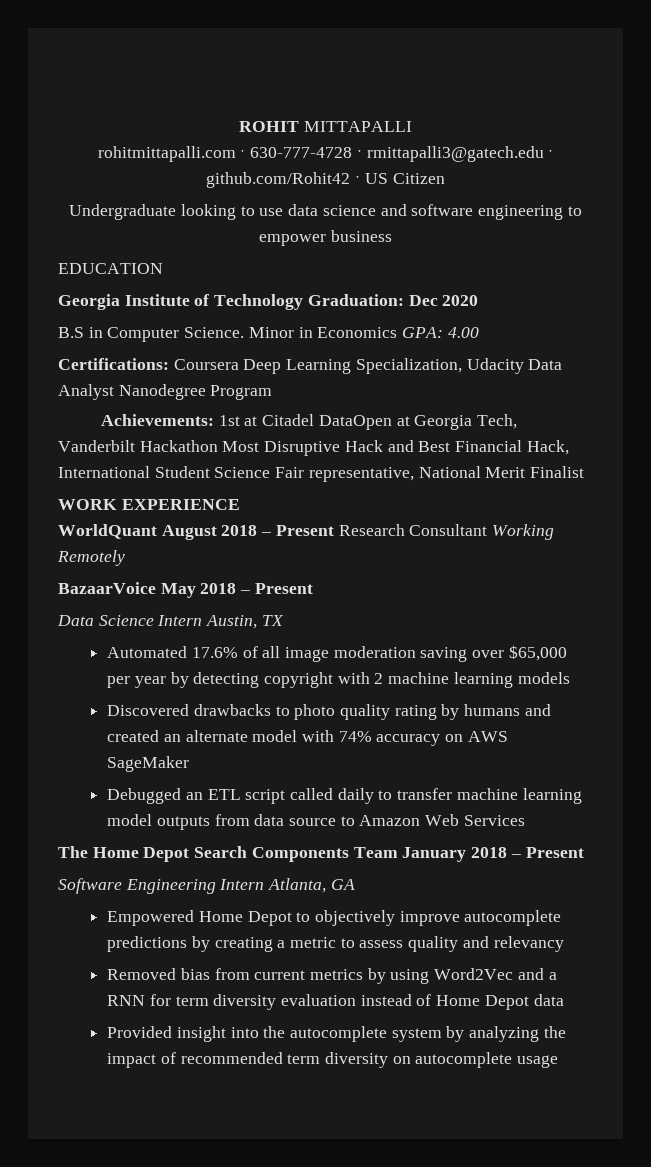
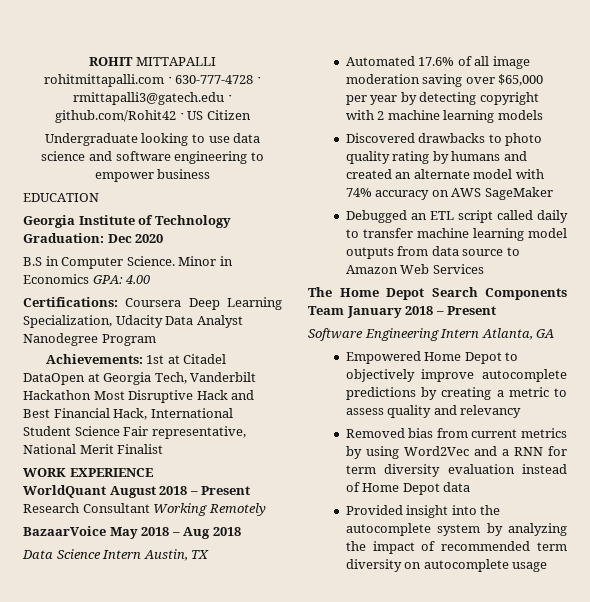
[254,583,313,594] Present -> [183,527,241,539] Aug 2018

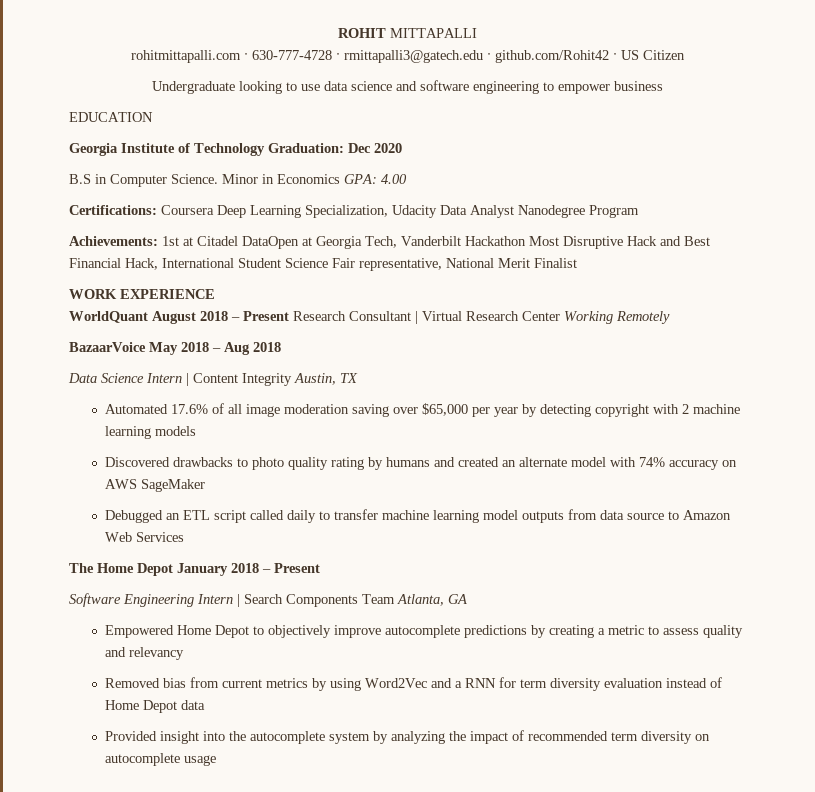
(150, 508) none -> [415,311,560,324] | Virtual Research Center
(142, 554) none -> [186,373,292,386] | Content Integrity
[431,287,567,300] [308,306,344,315] Search Components Team -> (173, 569) none
(480, 333) none -> [237,594,395,607] | Search Components Team

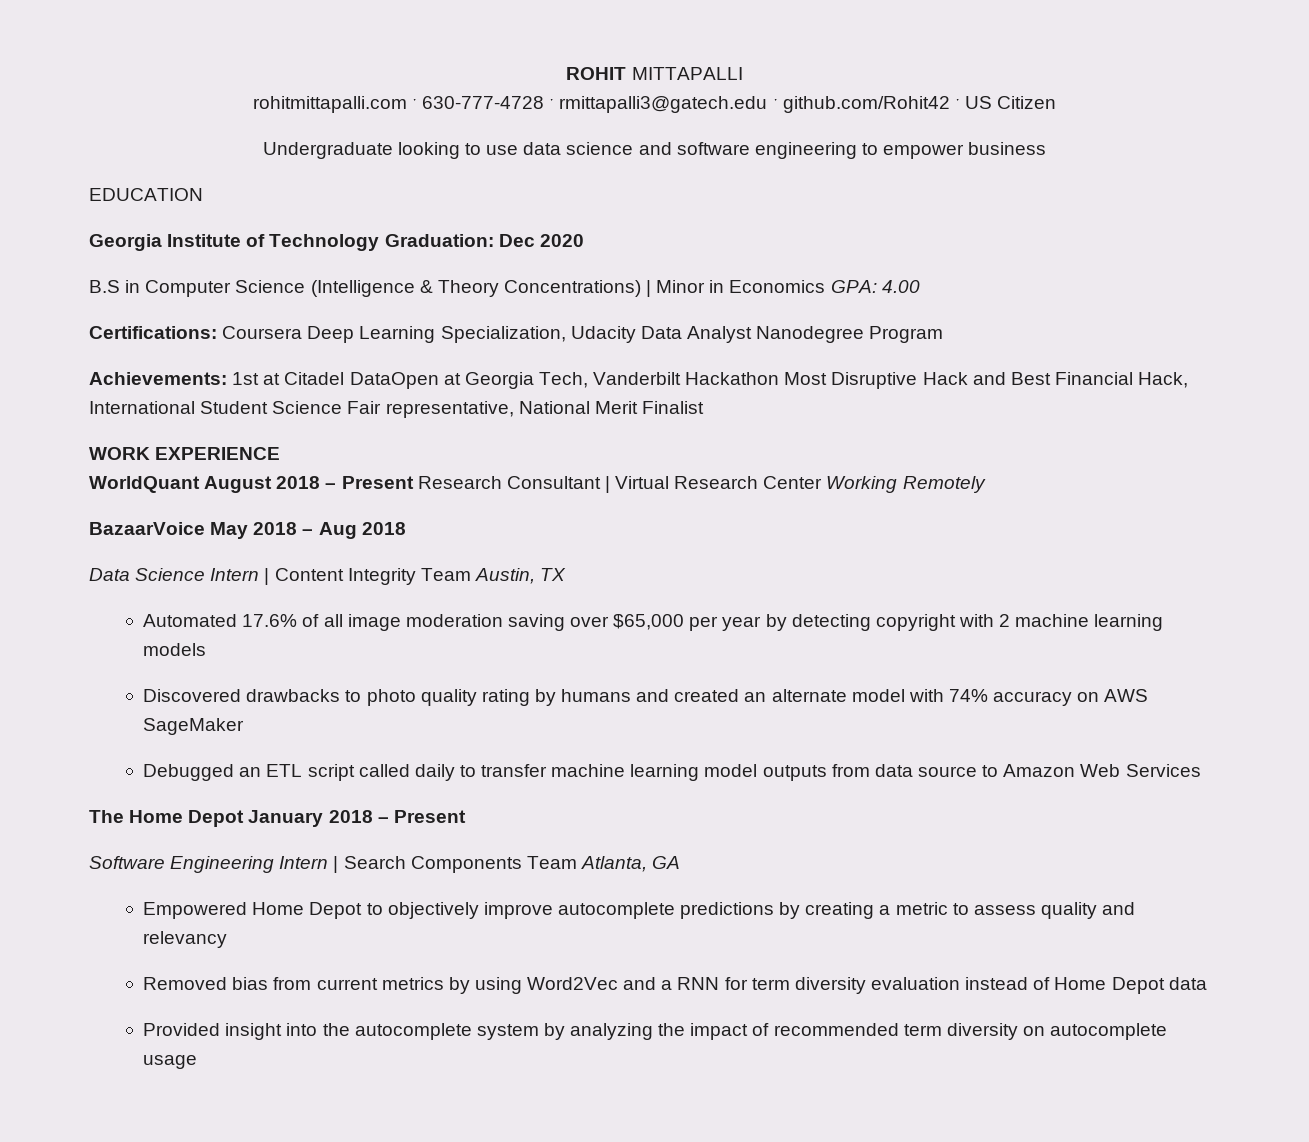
[171,174,218,184] Science. -> [235,280,652,297] Science (Intelligence & Theory Concentrations) |
(292, 379) none -> [420,568,471,581] Team

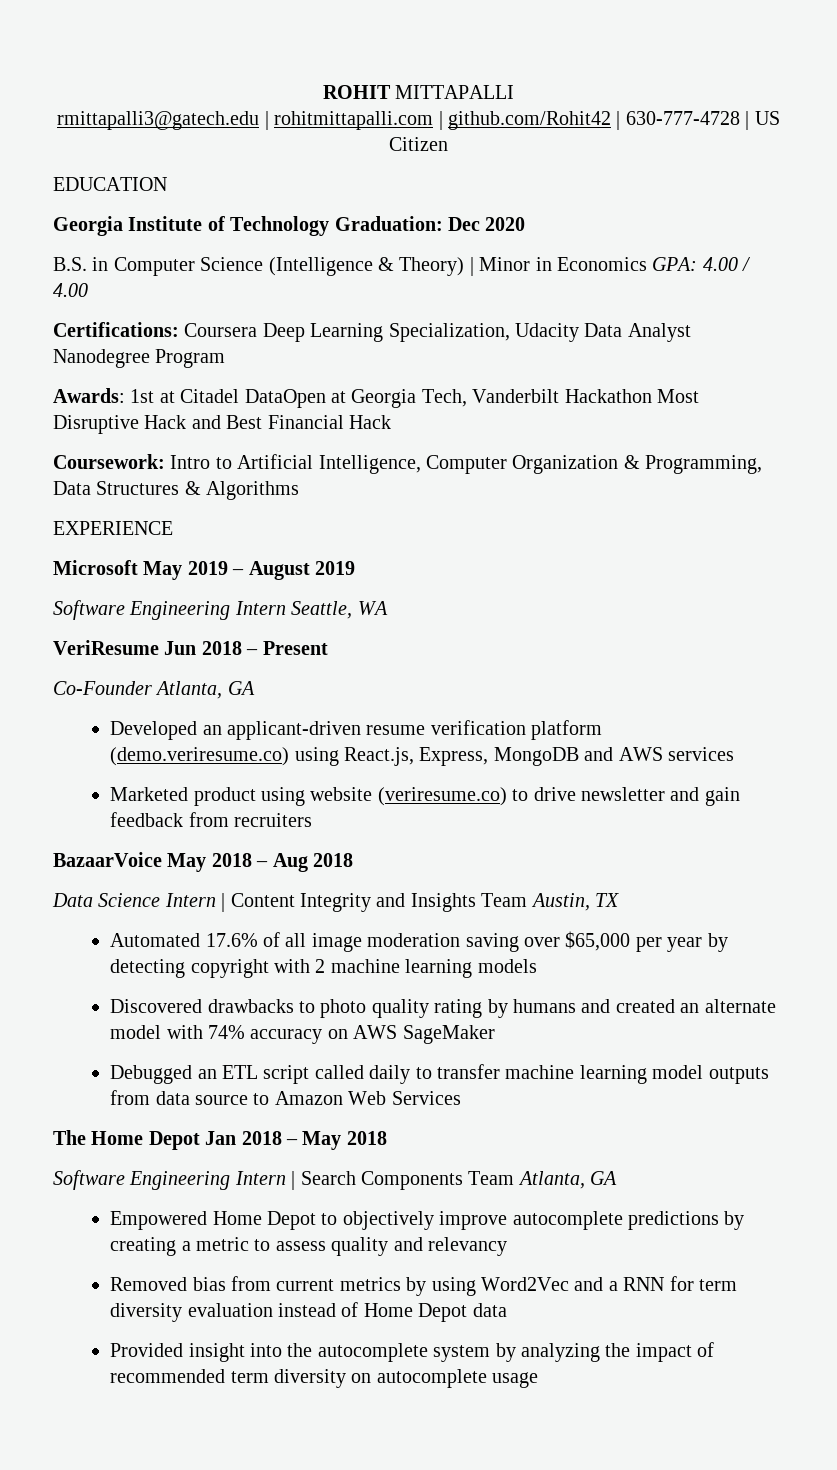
[252,96,1057,113] [262,142,1047,159] rohitmittapalli.com ˑ 630-777-4728 ˑ rmittapalli3@gatech.edu ˑ github.com/Rohit42 ˑ US Citizen // Undergraduate looking to use data science and software engineering to empower business -> [57,111,780,130] [389,137,448,151] rmittapalli3@gatech.edu | rohitmittapalli.com | github.com/Rohit42 | 630-777-4728 | US Citizen
[89,280,120,293] B.S -> [53,257,87,271] B.S.
[437,280,641,297] Theory Concentrations) -> [399,257,465,276] Theory)
(920, 286) none -> [742,257,752,271] [53,283,88,297] / 4.00
[89,372,227,385] Achievements: -> [53,388,125,403] Awards:
[1138,372,1189,388] [89,401,704,418] [89,447,281,460] [89,476,986,493] Hack, International Student Science Fair representative, National Merit Finalist // WORK EXPERIENCE // WorldQuant August 2018 – Present Research Consultant | Virtual Research Center Working Remotely -> [349,415,391,429] [53,454,763,474] [53,481,300,500] [53,521,173,535] [53,560,355,580] [53,600,388,620] [53,640,328,655] [53,681,255,699] [110,720,603,740] [110,747,735,766] [110,787,740,806] [110,812,313,827] Hack // Coursework: Intro to Artificial Intelligence, Computer Organization & Programming, Data Structures & Algorithms // EXPERIENCE // Microsoft May 2019 – August 2019 // Software Engineering Intern Seattle, WA // VeriResume Jun 2018 – Present // Co-Founder Atlanta, GA // Developed an applicant-driven resume verification platform (demo.veriresume.co) using React.js, Express, MongoDB and AWS services // Marketed product using website (veriresume.co) to drive newsletter and gain feedback from recruiters
(416, 576) none -> [376,893,476,912] and Insights
[248,810,466,827] January 2018 – Present -> [205,1131,387,1150] Jan 2018 – May 2018

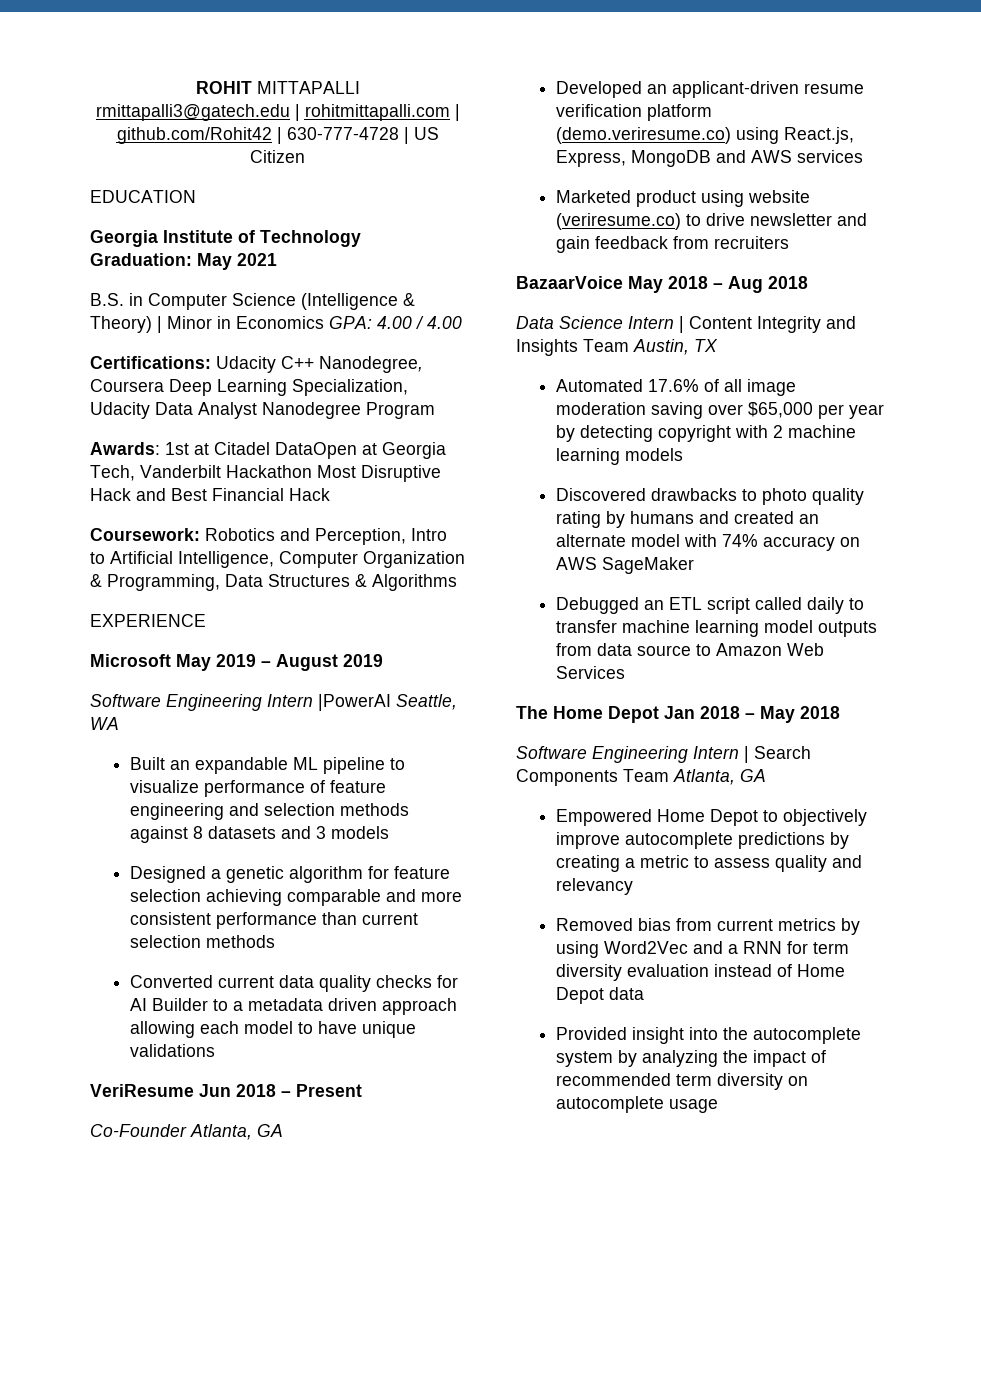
[448,217,526,231] Dec 2020 -> [197,253,277,270] May 2021
(179, 329) none -> [216,356,423,373] Udacity C++ Nanodegree,
(165, 461) none -> [205,528,406,545] Robotics and Perception,
(286, 608) none -> [318,694,391,711] |PowerAI
(388, 608) none -> [130,757,406,774] [130,780,387,797] [130,803,410,820] [130,826,390,843] [130,866,451,883] [130,889,463,906] [130,912,419,929] [130,935,276,948] [130,975,459,992] [130,998,458,1015] [130,1021,417,1038] [130,1044,216,1057] // Built an expandable ML pipeline to visualize performance of feature engineering and selection methods against 8 datasets and 3 models // Designed a genetic algorithm for feature selection achieving comparable and more consistent performance than current selection methods // Converted current data quality checks for AI Builder to a metadata driven approach allowing each model to have unique validations

